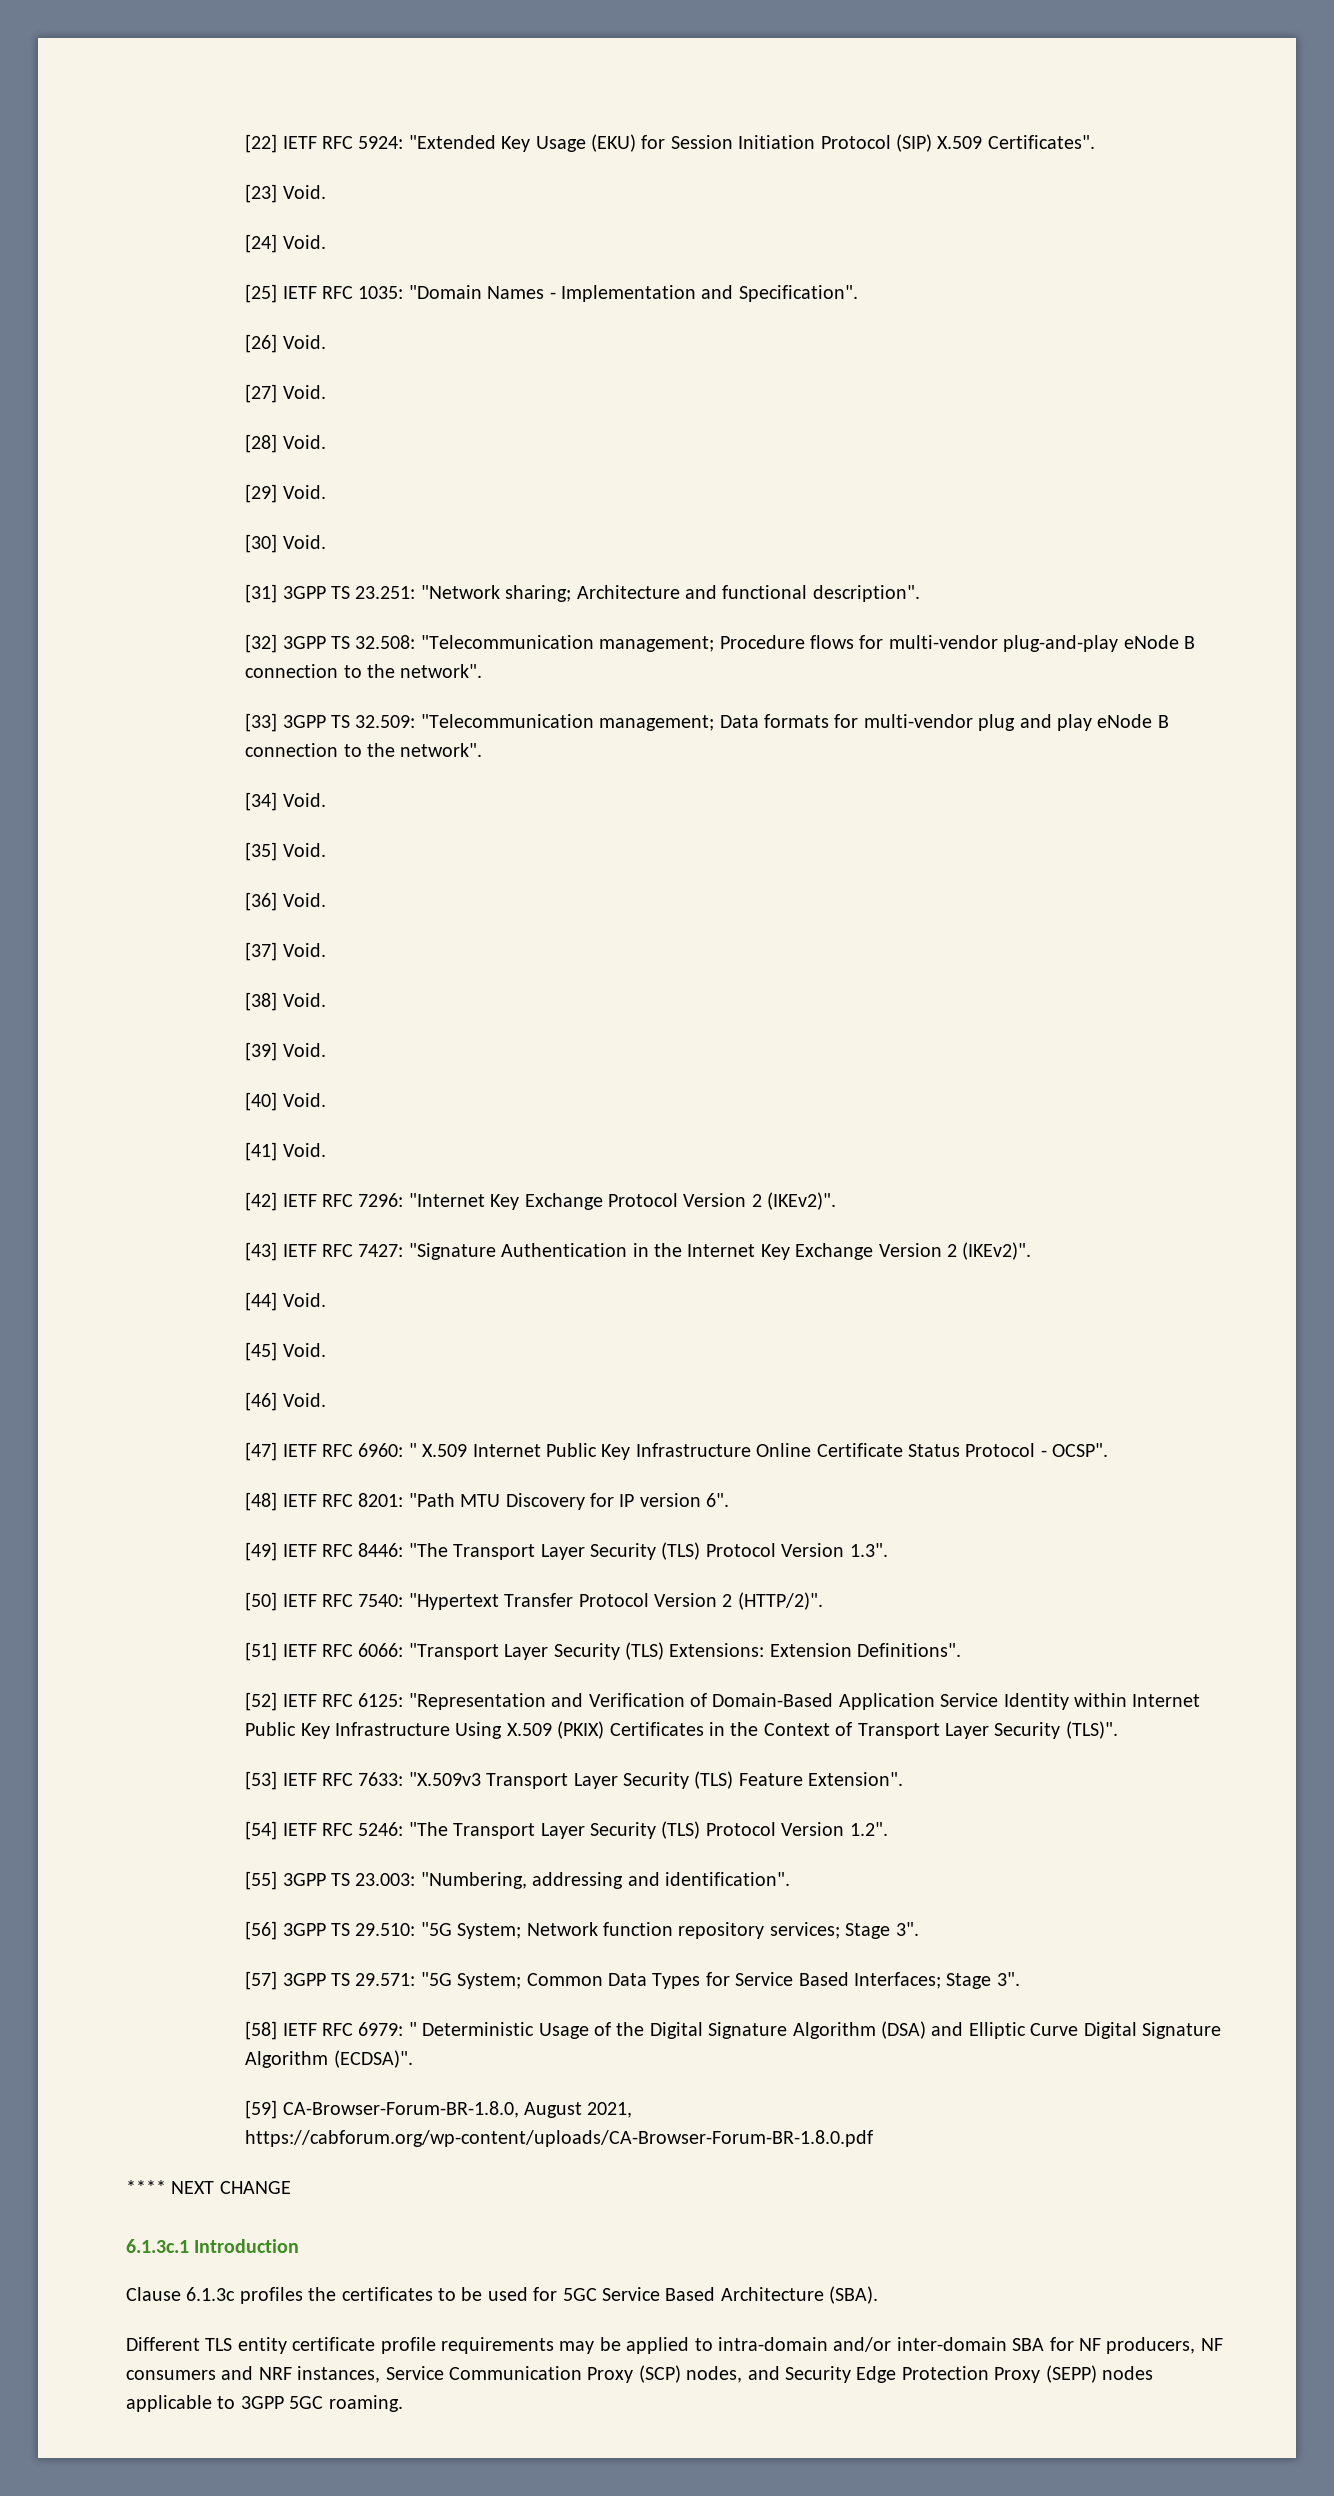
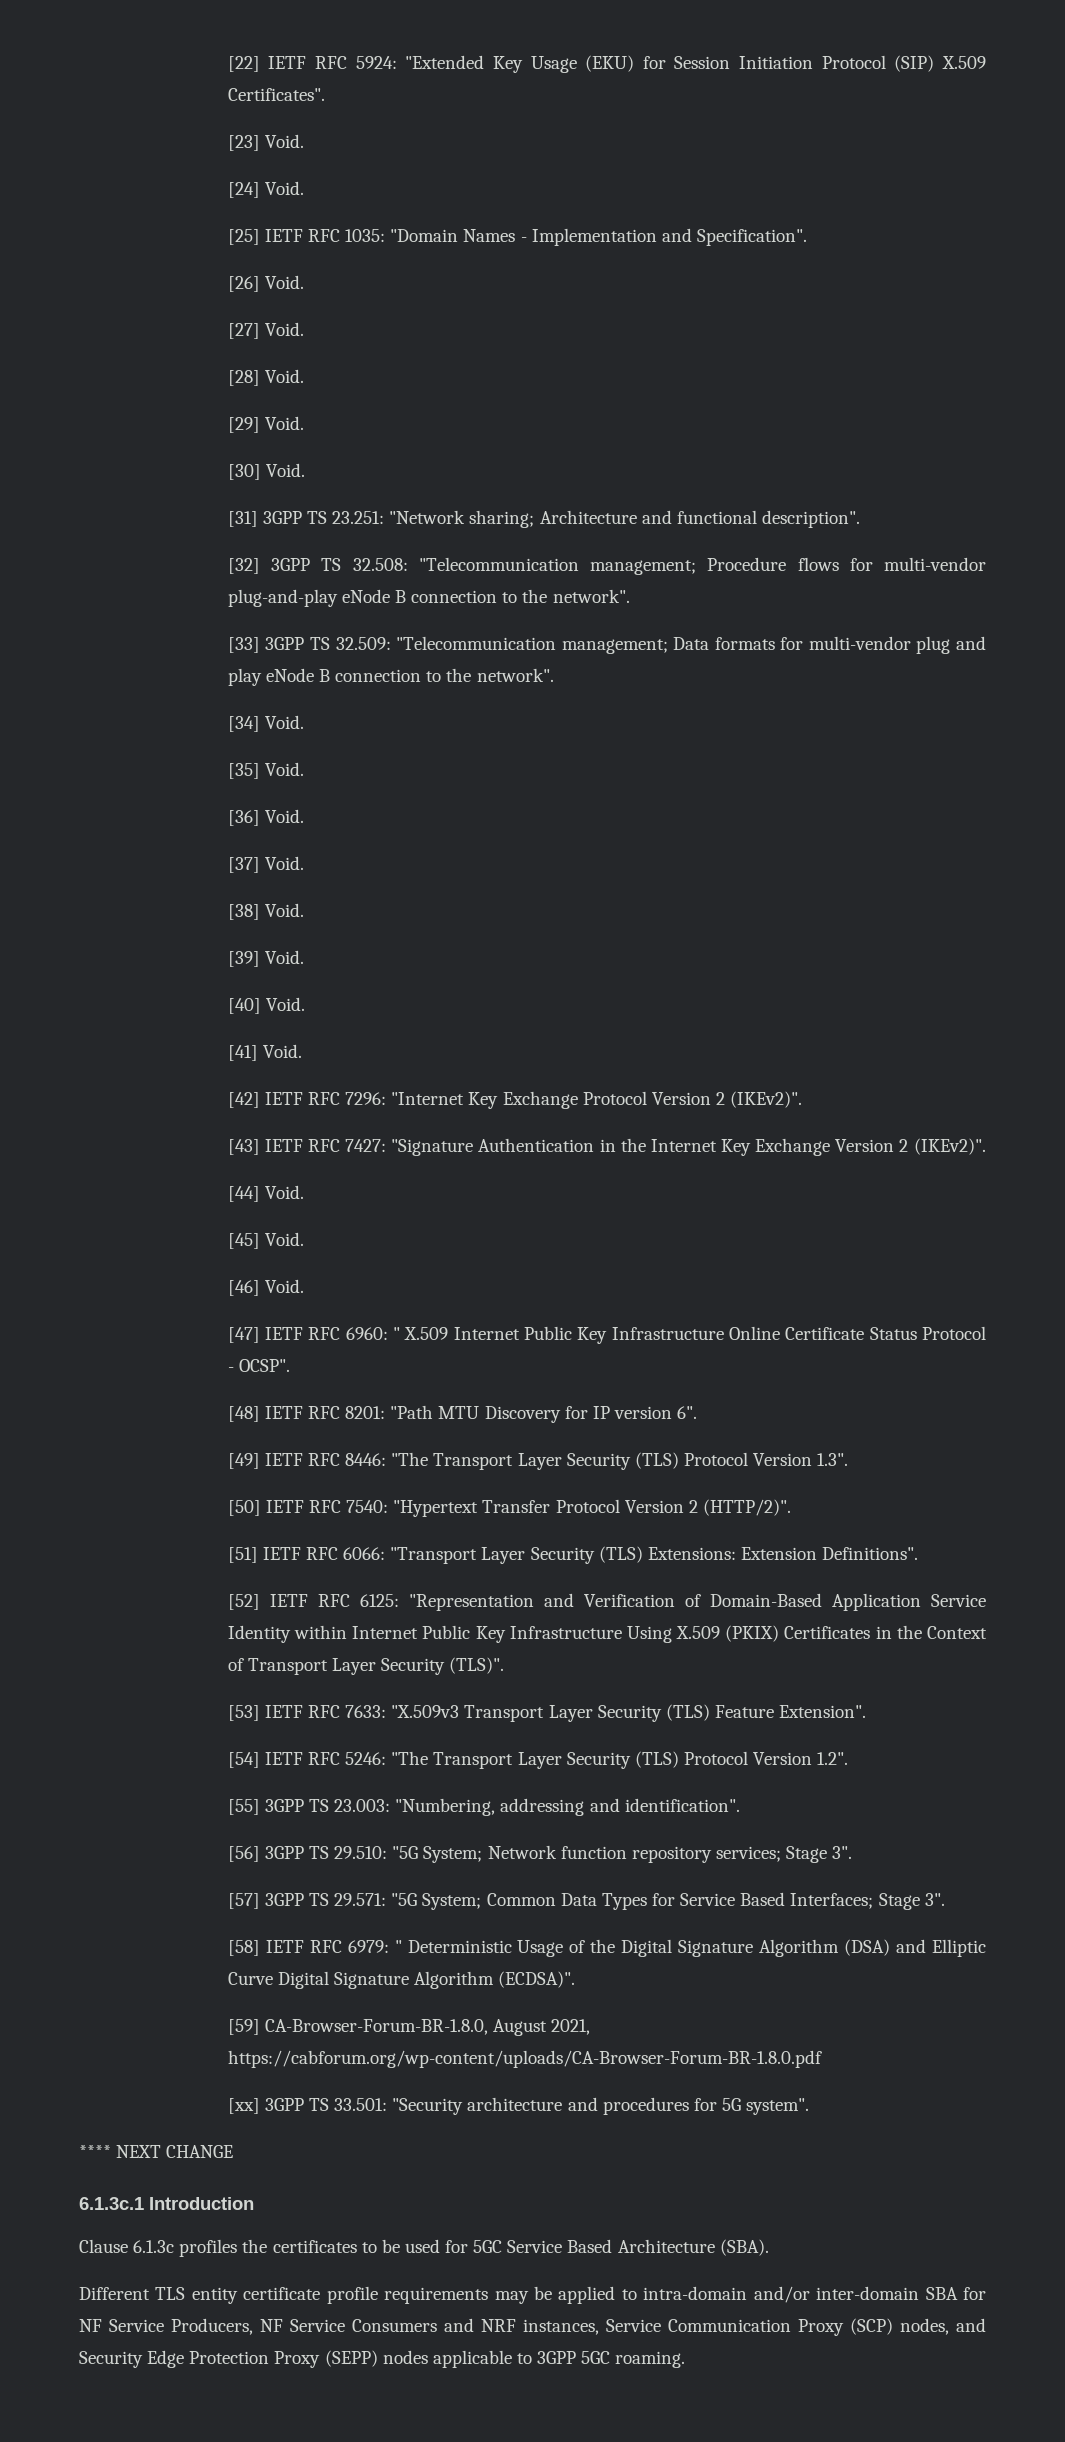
(874, 2138) none -> [227,2097,810,2115] // [xx] 3GPP TS 33.501: "Security architecture and procedures for 5G system".
[1106,2337,1223,2354] [126,2370,216,2380] producers, NF consumers -> [109,2318,437,2335] Service Producers, NF Service Consumers

